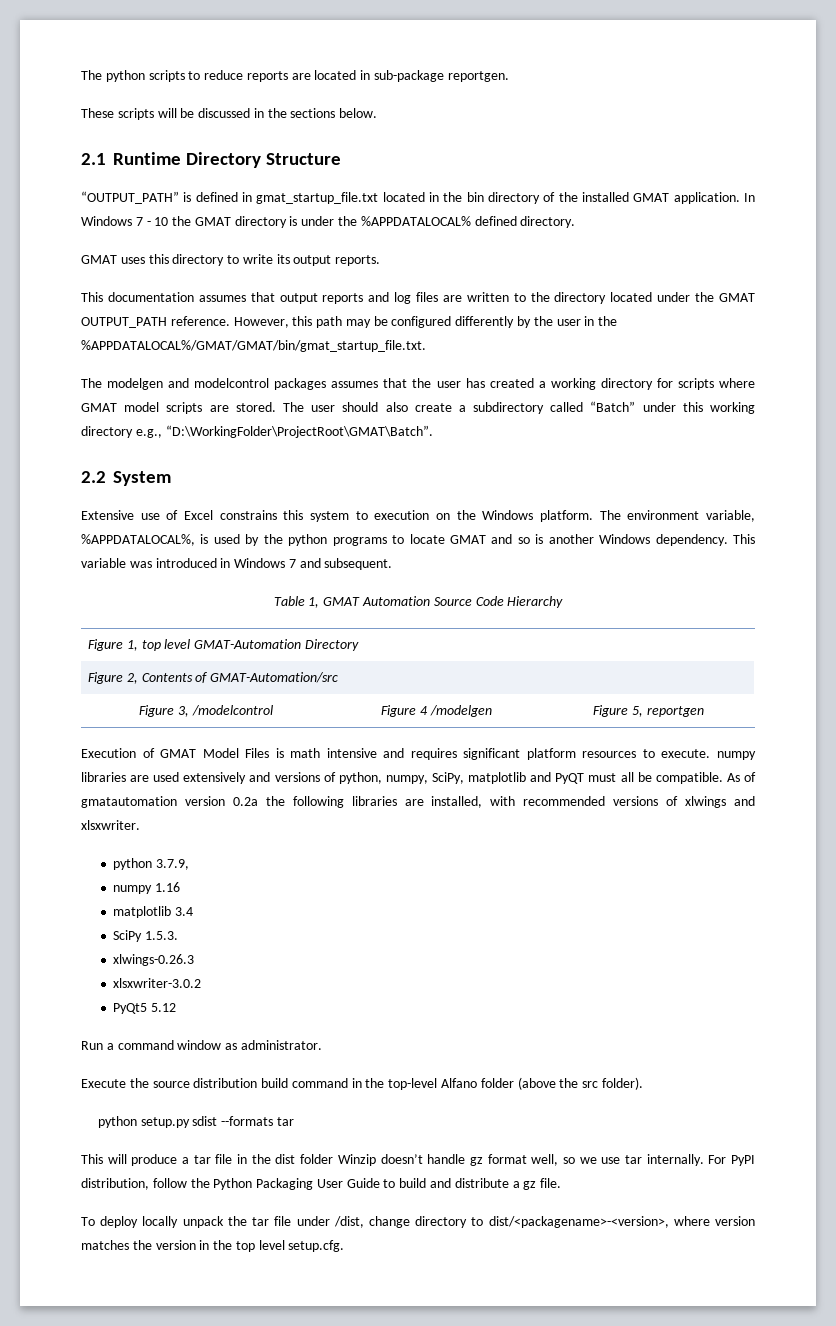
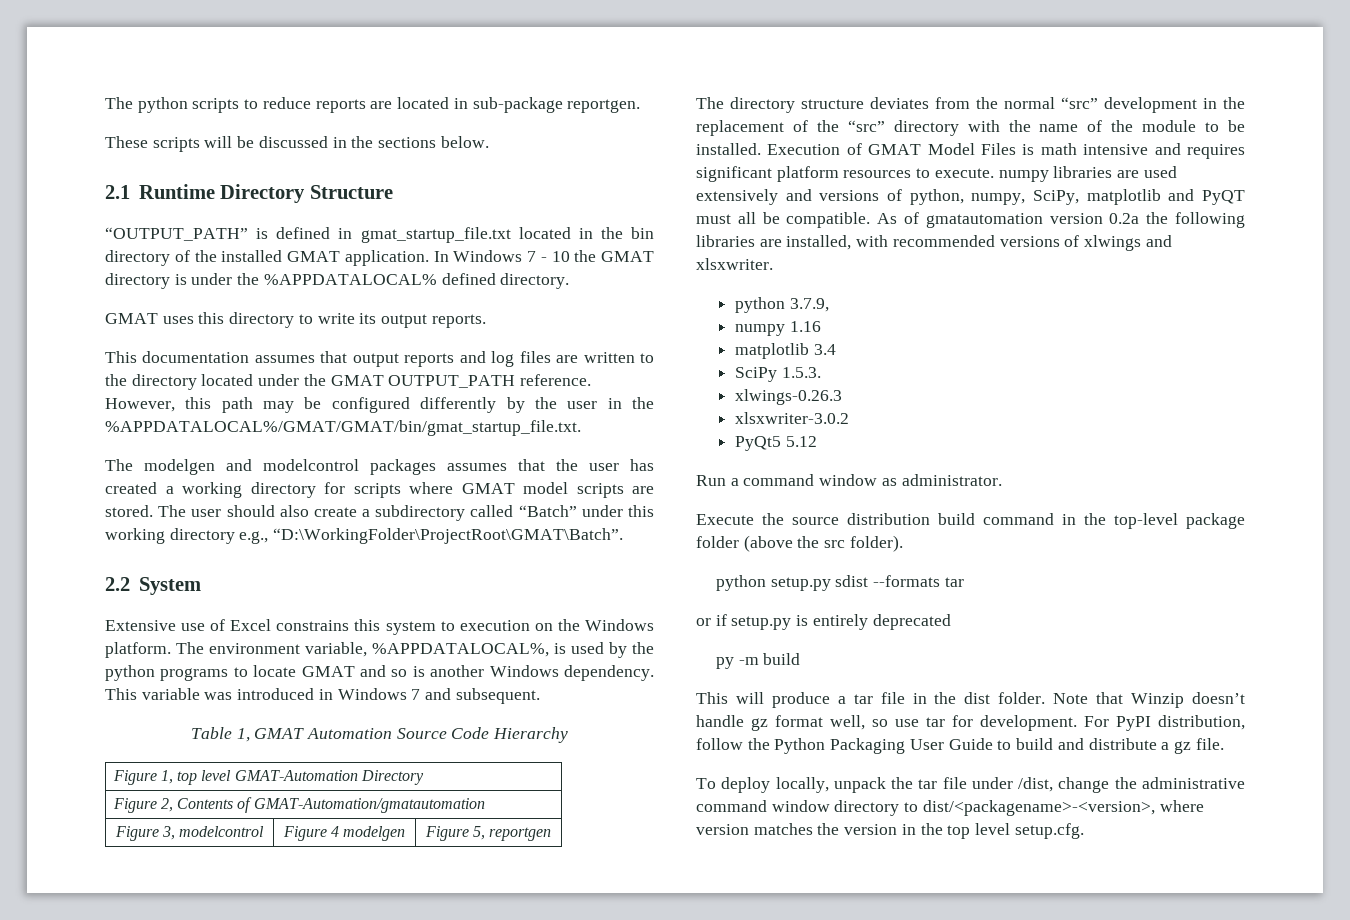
[210,672,339,683] GMAT-Automation/src -> [253,798,485,813] GMAT-Automation/gmatautomation
[191,705,273,716] /modelcontrol -> [179,826,265,837] modelcontrol
[429,705,492,717] /modelgen -> [343,826,406,841] modelgen
(704, 711) none -> [696,97,1245,113] [696,120,1245,136] [696,143,761,155] The directory structure deviates from the normal “src” development in the replacement of the “src” directory with the name of the module to be installed.
[441,1078,478,1088] Alfano -> [1186,513,1245,529] package
(294, 1121) none -> [696,614,951,630] [715,653,801,669] // or if setup.py is entirely deprecated // py -m build
[300,1154,334,1164] folder -> [998,692,1124,704] folder. Note that
[579,1157,597,1164] we -> (888, 723) none
[646,1154,704,1166] internally. -> [952,715,1077,731] for development.
[142,1216,179,1228] locally -> [775,777,829,793] locally,
(410, 1222) none -> [1114,777,1245,789] [696,800,830,812] the administrative command window

